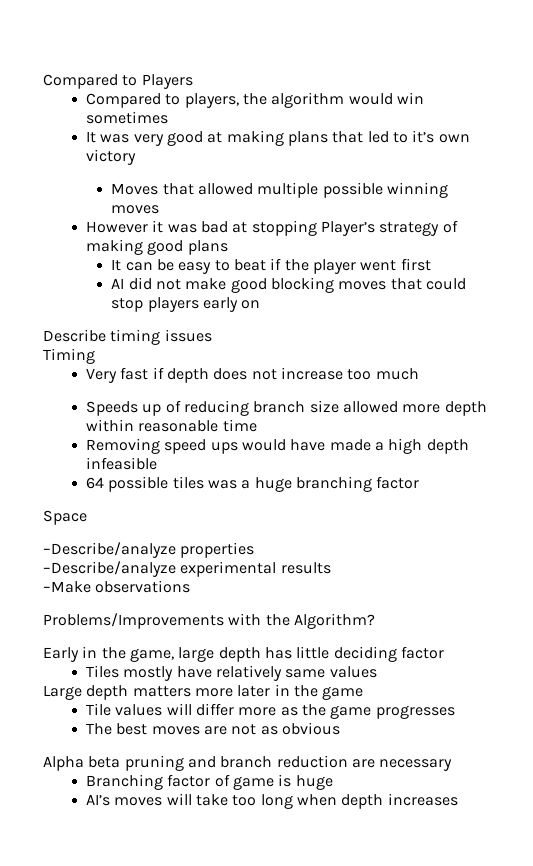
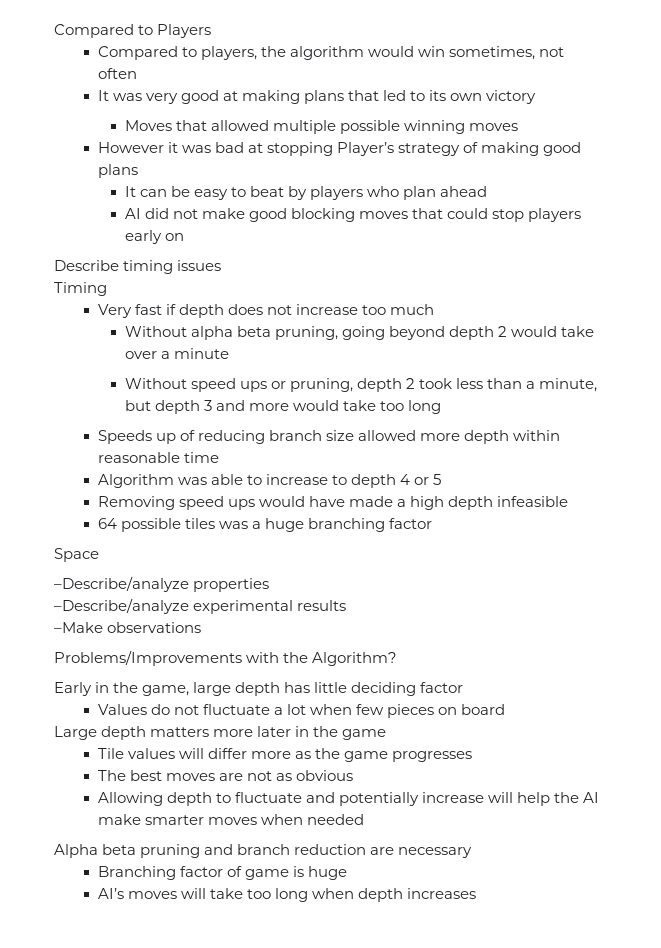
[86,111,169,124] sometimes -> [448,46,565,60] [97,68,137,79] sometimes, not often
[412,130,435,143] it’s -> [429,90,447,101] its
[270,258,431,274] if the player went first -> [288,186,488,200] by players who plan ahead
(419, 374) none -> [124,326,595,340] [124,348,229,359] [124,378,598,392] [124,400,442,414] // Without alpha beta pruning, going beyond depth 2 would take over a minute // Without speed ups or pruning, depth 2 took less than a minute, but depth 3 and more would take too long
(257, 425) none -> [97,474,442,488] // Algorithm was able to increase to depth 4 or 5
[86,665,377,681] Tiles mostly have relatively same values -> [97,704,506,718] Values do not fluctuate a lot when few pieces on board
(340, 728) none -> [97,792,600,806] [97,814,364,825] // Allowing depth to fluctuate and potentially increase will help the AI make smarter moves when needed

